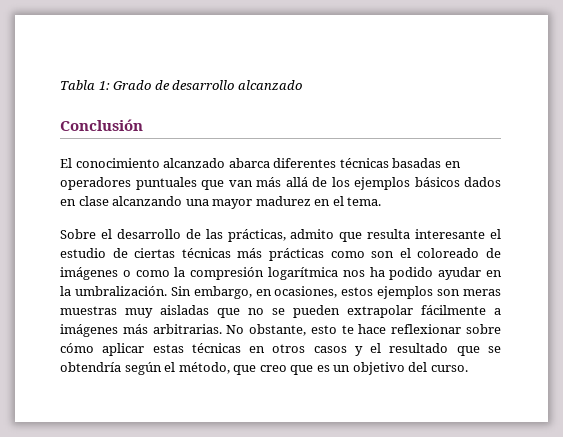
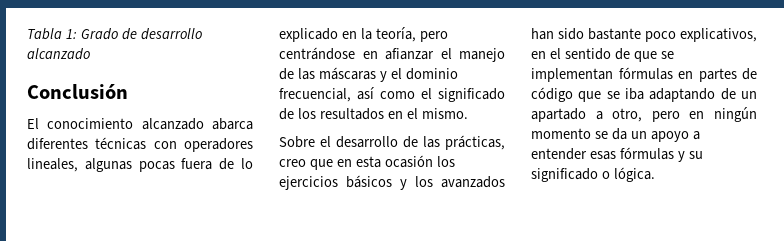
[392,158,461,168] [60,177,501,190] [60,196,382,209] basadas en operadores puntuales que van más allá de los ejemplos básicos dados en clase alcanzando una mayor madurez en el tema. -> [153,138,253,152] [27,158,254,172] [279,27,448,42] [279,47,505,62] [279,67,458,82] [279,87,505,102] [279,108,468,120] con operadores lineales, algunas pocas fuera de lo explicado en la teoría, pero centrándose en afianzar el manejo de las máscaras y el dominio frecuencial, así como el significado de los resultados en el mismo.
[290,229,501,242] [60,248,502,261] [60,267,503,280] [60,286,502,299] [60,305,501,318] [60,324,501,337] [60,343,501,356] [60,362,468,375] admito que resulta interesante el estudio de ciertas técnicas más prácticas como son el coloreado de imágenes o como la compresión logarítmica nos ha podido ayudar en la umbralización. Sin embargo, en ocasiones, estos ejemplos son meras muestras muy aisladas que no se pueden extrapolar fácilmente a imágenes más arbitrarias. No obstante, esto te hace reflexionar sobre cómo aplicar estas técnicas en otros casos y el resultado que se obtendría según el método, que creo que es un objetivo del curso. -> [279,155,455,170] [279,175,505,190] [531,28,757,42] [531,48,674,62] [531,67,757,82] [531,87,757,102] [531,107,757,122] [531,128,700,142] [531,147,703,162] [531,167,655,182] creo que en esta ocasión los ejercicios básicos y los avanzados han sido bastante poco explicativos, en el sentido de que se implementan fórmulas en partes de código que se iba adaptando de un apartado a otro, pero en ningún momento se da un apoyo a entender esas fórmulas y su significado o lógica.

